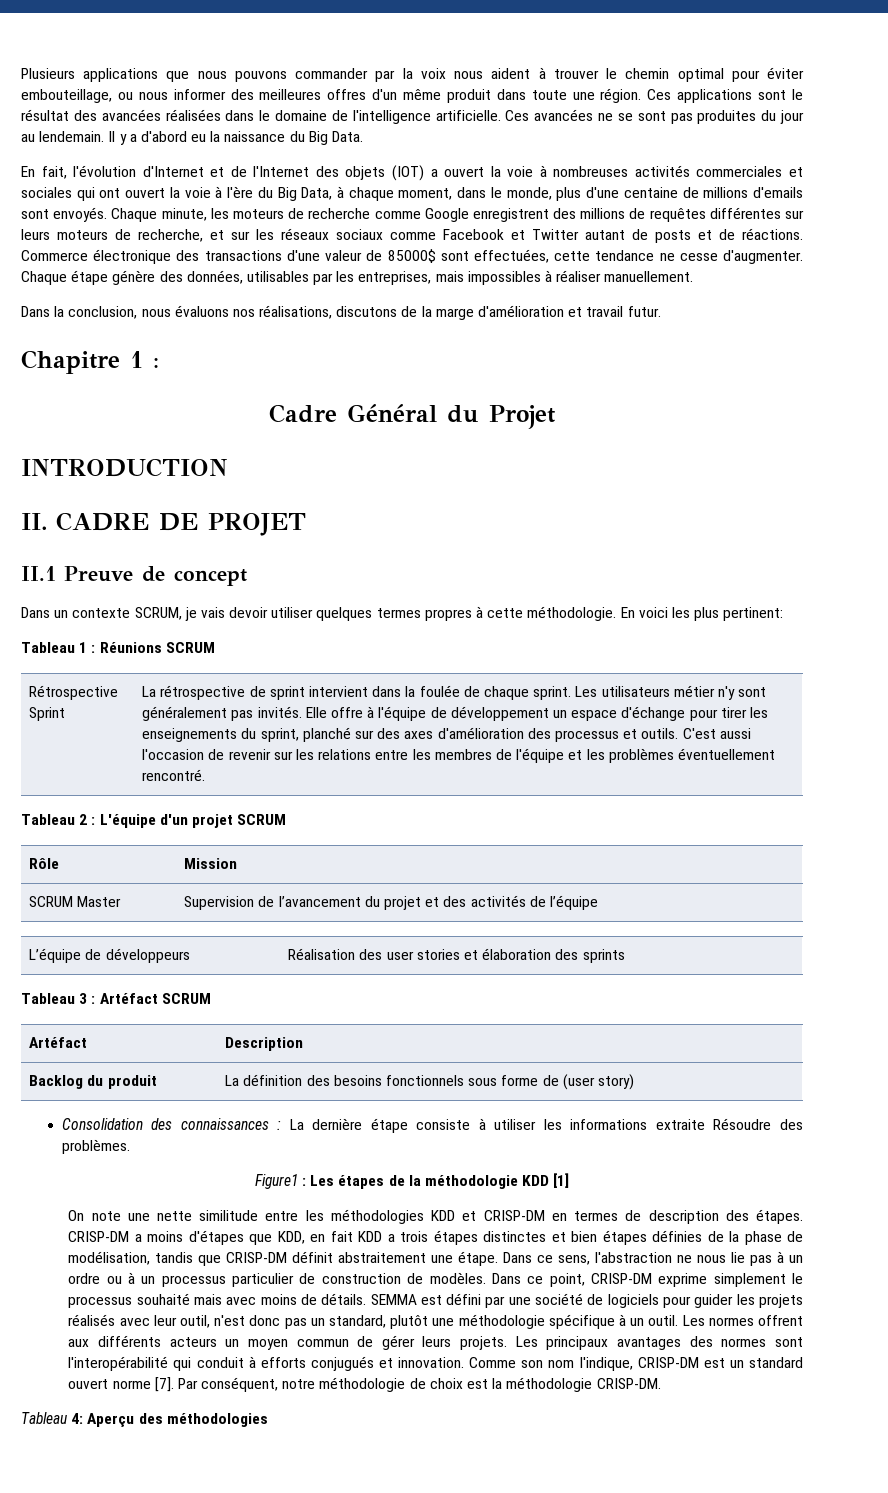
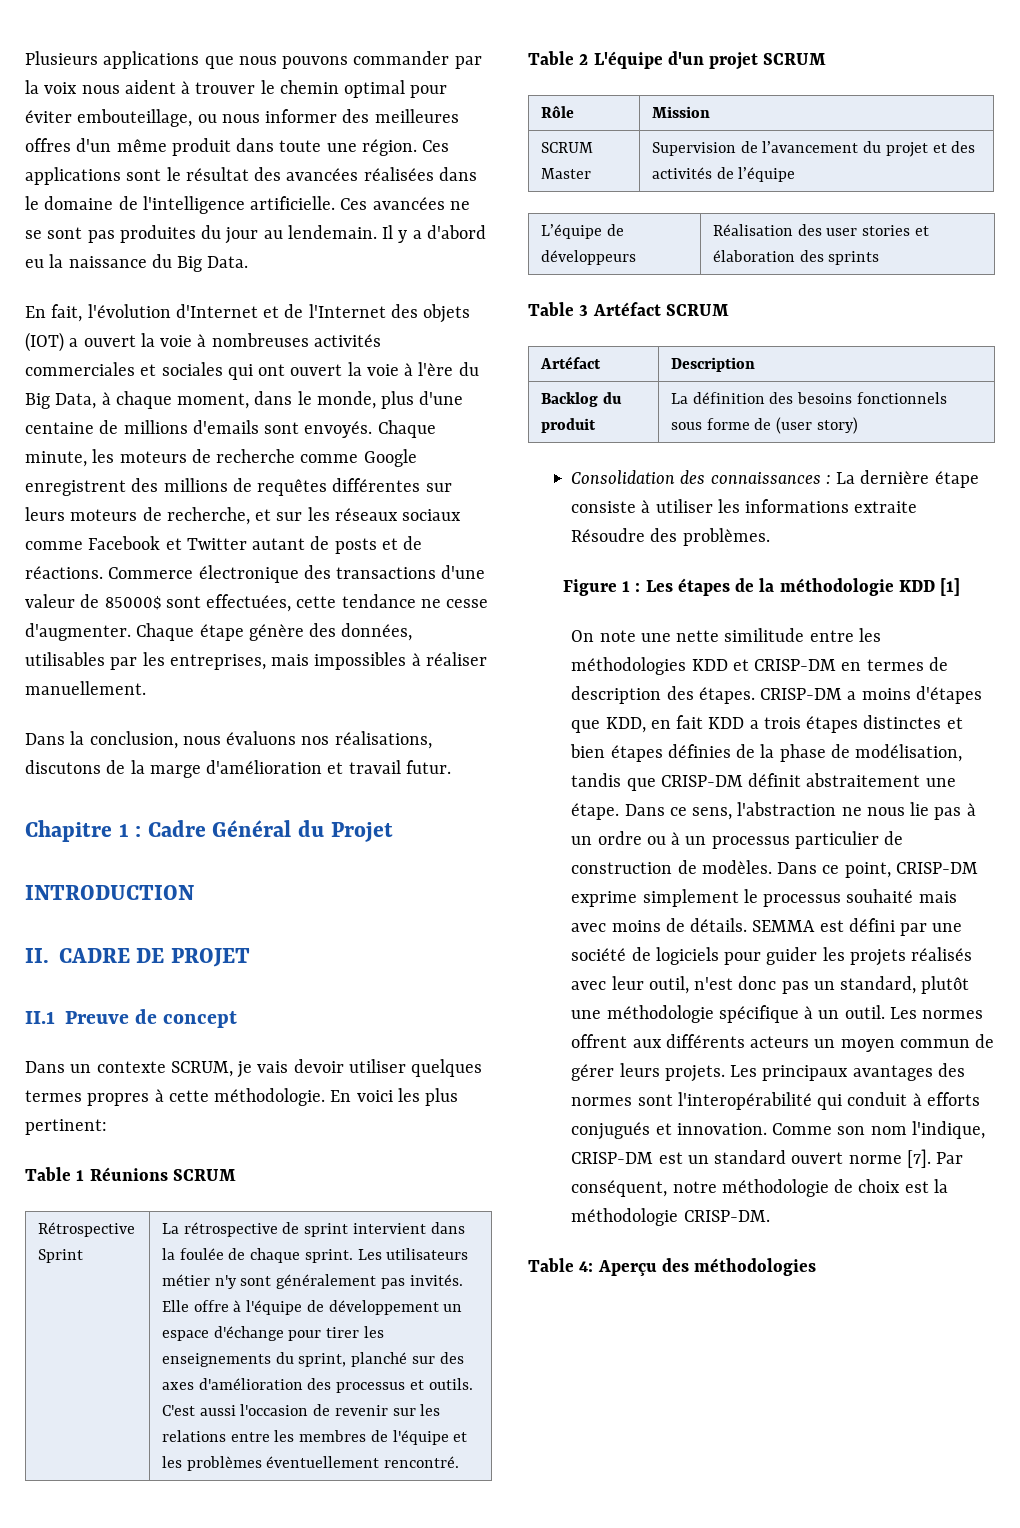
(159, 362) // -> (142, 831) none
[21,642,96,653] Tableau 1 : -> [25,1167,85,1181] Table 1
[21,814,96,825] Tableau 2 : -> [528,51,589,65] Table 2
[21,993,96,1004] Tableau 3 : -> [528,302,589,316] Table 3
[254,1174,298,1189] Figure1 -> [562,579,631,596] Figure 1
[21,1412,67,1424] Tableau -> [528,1258,574,1272] Table

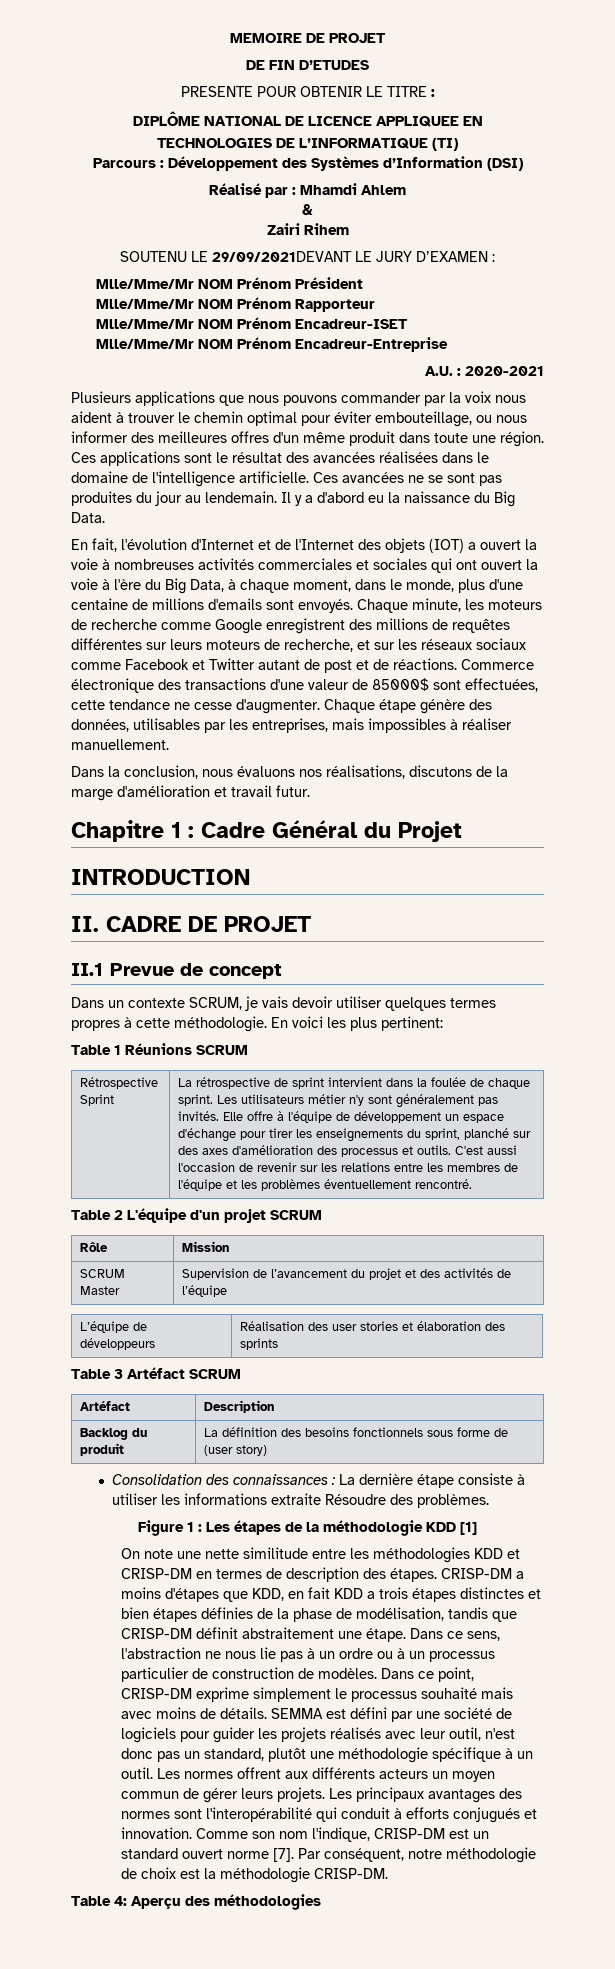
(25, 58) none -> [230,33,386,43] [246,60,369,70] [180,86,435,97] [132,111,483,127] [157,138,458,151] [92,156,523,171] [209,183,406,198] [302,204,313,215] [266,223,349,235] [120,251,495,262] [96,277,364,289] [96,297,376,312] [96,317,409,329] [96,337,449,352] [425,366,544,376] MEMOIRE DE PROJET // DE FIN D’ETUDES // PRESENTE POUR OBTENIR LE TITRE : // DIPLÔME NATIONAL DE LICENCE APPLIQUEE EN // TECHNOLOGIES DE L’INFORMATIQUE (TI) // Parcours : Développement des Systèmes d’Information (DSI) // Réalisé par : Mhamdi Ahlem // & // Zairi Rihem // SOUTENU LE 29/09/2021DEVANT LE JURY D’EXAMEN : // Mlle/Mme/Mr NOM Prénom Président // Mlle/Mme/Mr NOM Prénom Rapporteur // Mlle/Mme/Mr NOM Prénom Encadreur-ISET // Mlle/Mme/Mr NOM Prénom Encadreur-Entreprise // A.U. : 2020-2021 //
[334,538,377,554] posts -> [324,660,352,673] post
[64,1011,129,1024] Preuve -> [110,963,175,976] Prevue

